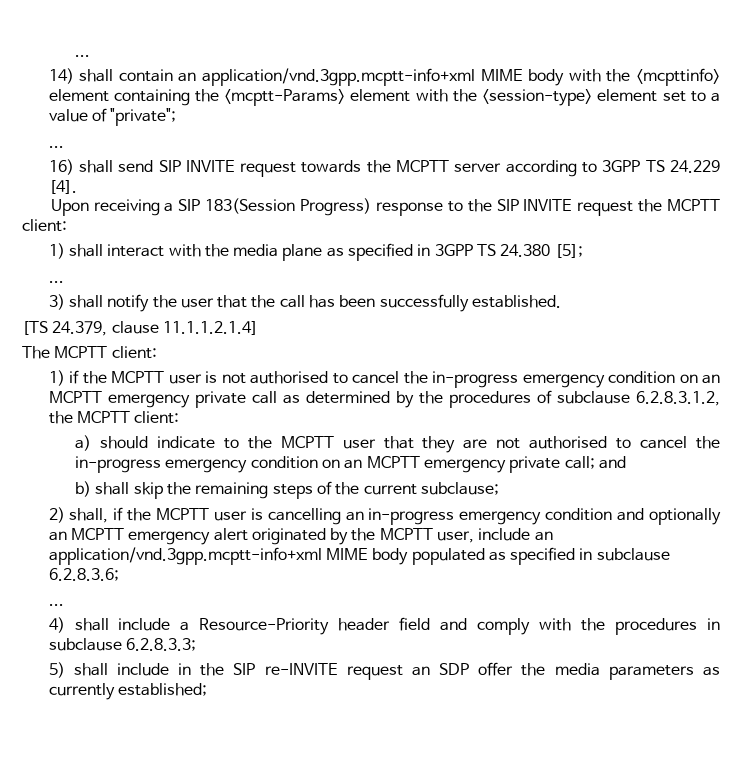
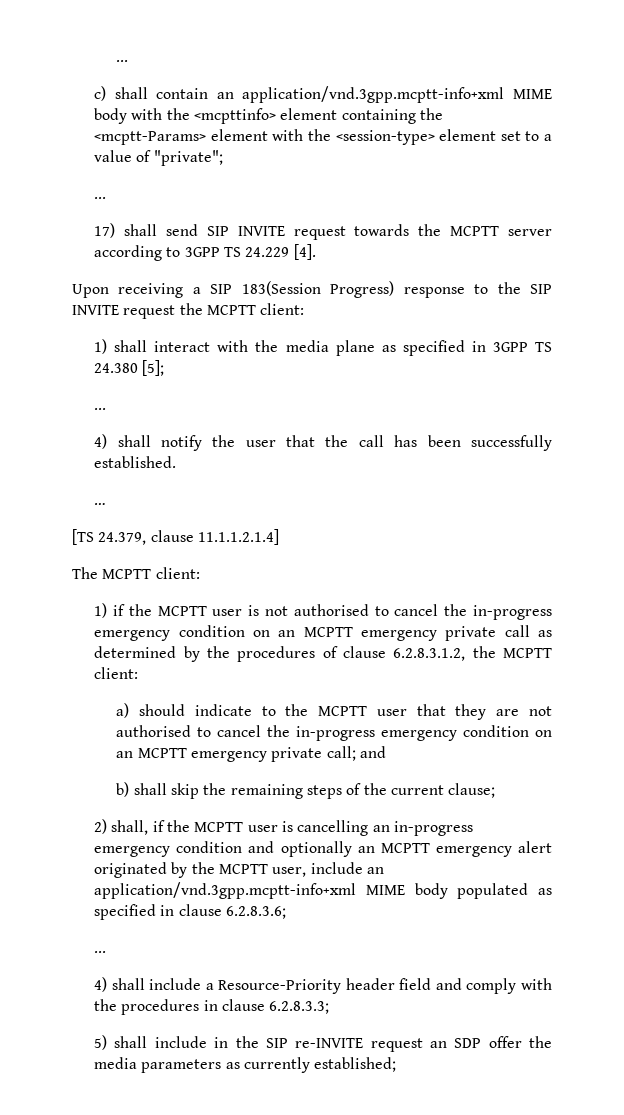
[75,55,91,57] [48,68,74,84] ... // 14) -> [116,60,129,62] [94,86,107,101] ... // c)
[48,159,74,175] 16) -> [94,223,116,238] 17)
[48,294,65,310] 3) -> [94,434,108,449] 4)
(562, 301) none -> [94,503,107,505] // …
[556,391,630,404] subclause -> [342,646,386,658] clause
[420,482,499,495] subclause; -> [448,783,496,798] clause;
[596,548,670,561] subclause -> [178,904,222,916] clause
[48,638,122,651] subclause -> [222,999,266,1011] clause

